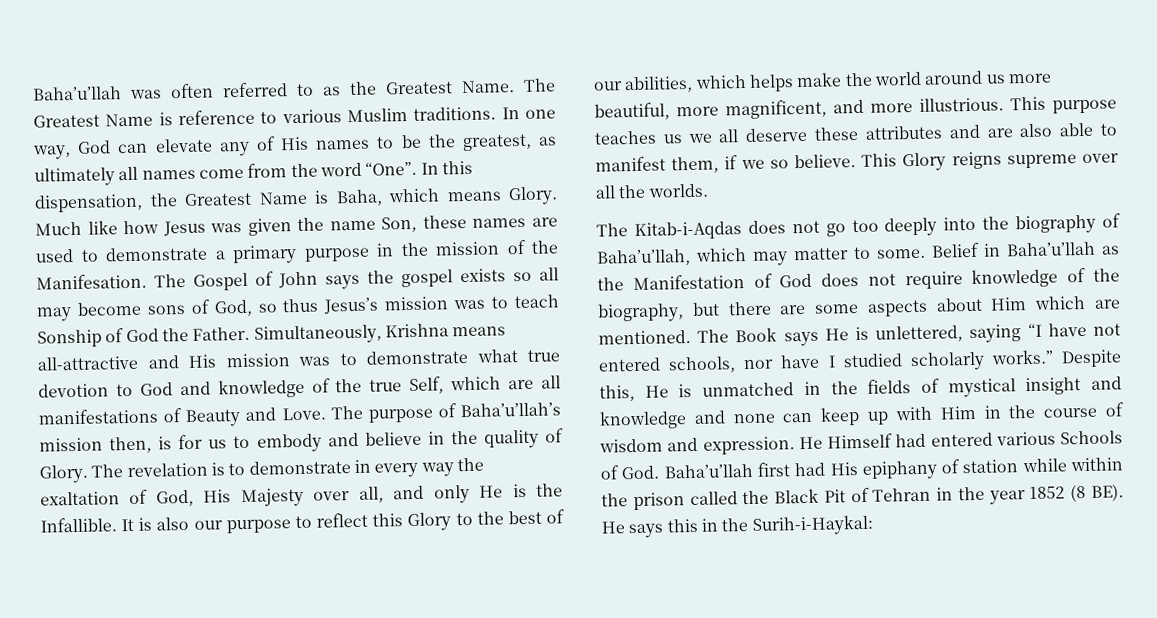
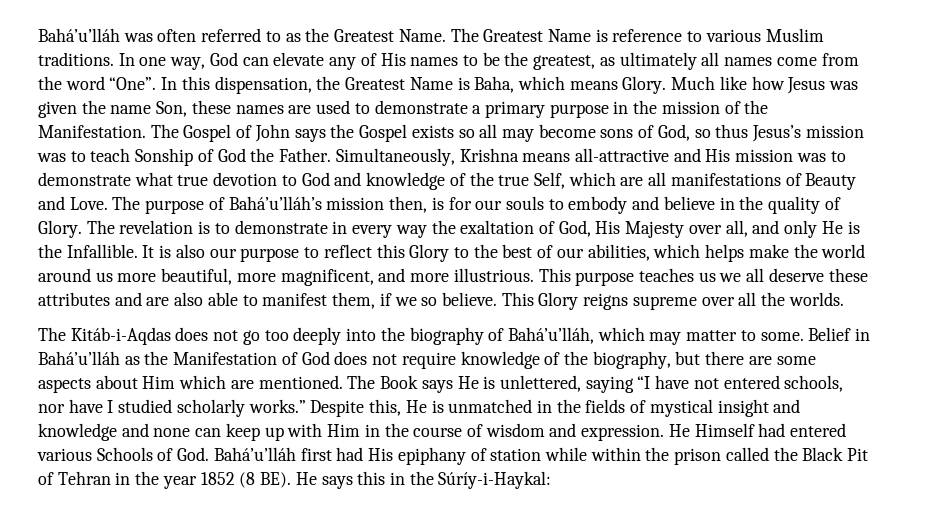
[32,86,122,101] Baha’u’llah -> [38,28,120,42] Bahá’u’lláh
[36,273,147,290] Manifesation. -> [38,125,146,138] Manifestation.
[401,269,453,288] gospel -> [359,124,408,142] Gospel
[460,402,561,418] Baha’u’llah’s -> [228,196,322,210] Bahá’u’lláh’s
[208,439,228,449] us -> [475,196,544,210] our souls
[633,221,742,241] Kitab-i-Aqdas -> [70,327,171,345] Kitáb-i-Aqdas
[596,249,691,267] Baha’u’llah, -> [507,327,594,344] Bahá’u’lláh,
[1006,241,1096,257] Baha’u’llah -> [38,351,120,365] Bahá’u’lláh
[663,463,754,479] Baha’u’llah -> [213,447,296,461] Bahá’u’lláh
[751,514,874,536] Surih-i-Haykal: -> [438,471,552,489] Súríy-i-Haykal:

